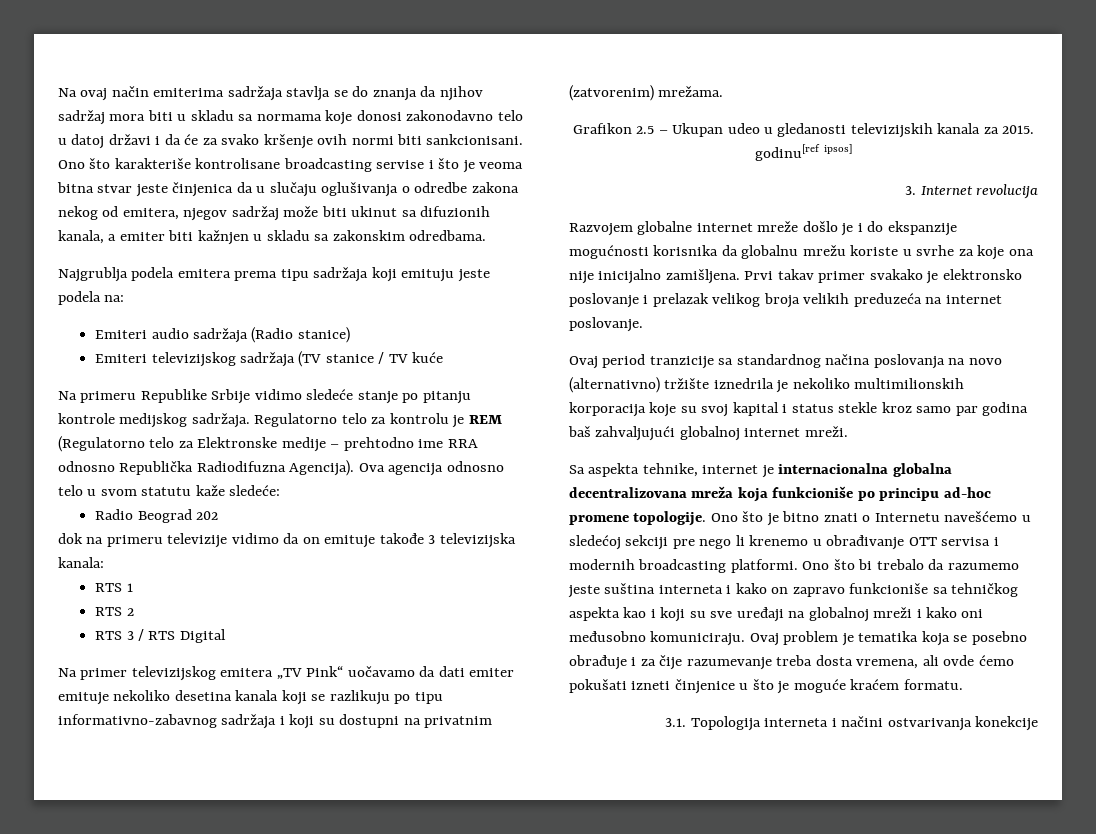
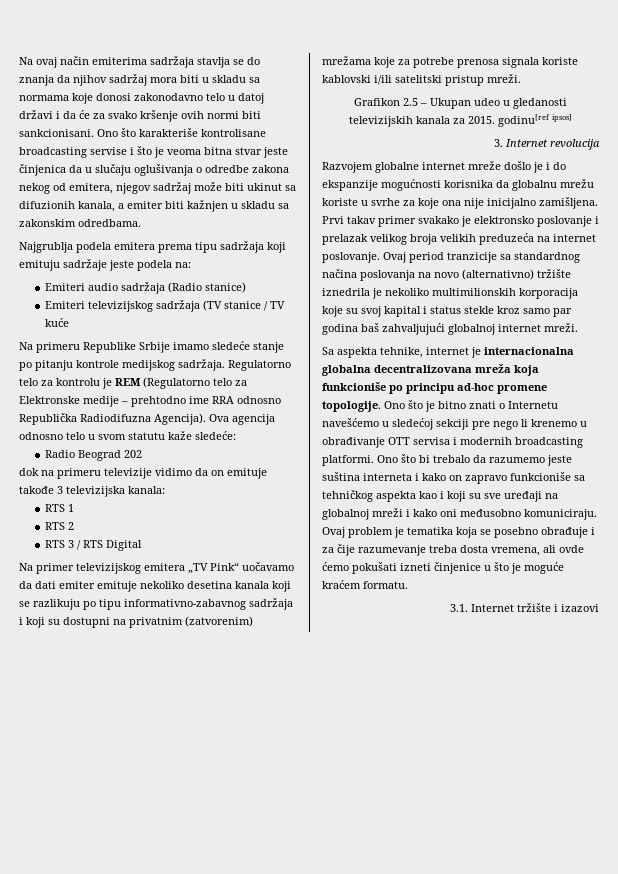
(455, 275) none -> [63,259,107,271] sadržaje
[254,389,302,400] vidimo -> [173,342,209,350] imamo
[658,86,724,97] mrežama. -> [322,56,578,68] [322,74,521,86] mrežama koje za potrebe prenosa signala koriste kablovski i/ili satelitski pristup mreži.
(643, 324) // -> (380, 257) none
[690,716,1038,731] Topologija interneta i načini ostvarivanja konekcije -> [471,603,599,612] Internet tržište i izazovi

